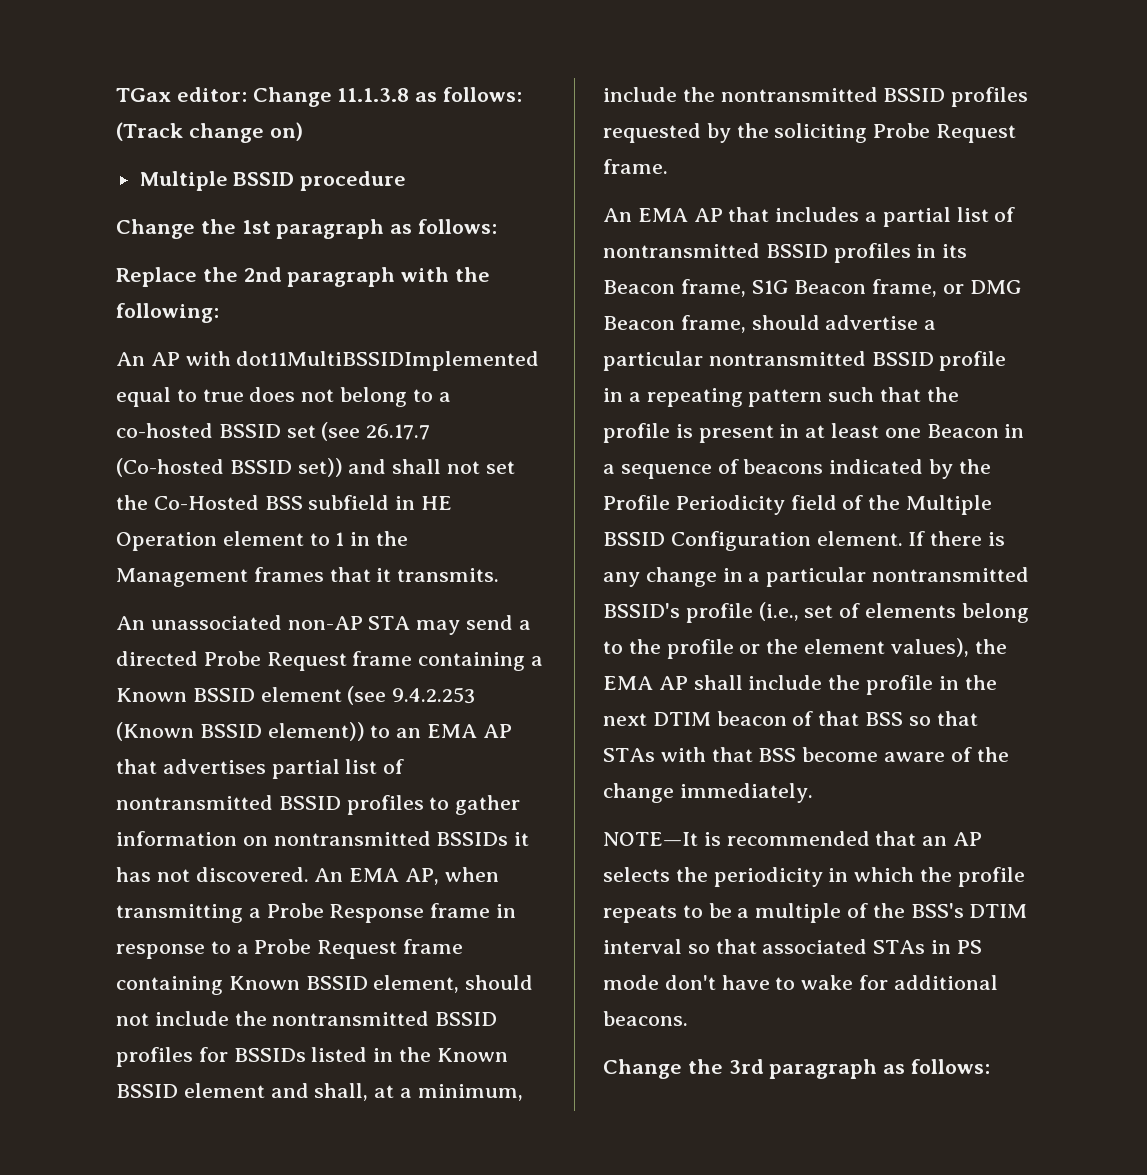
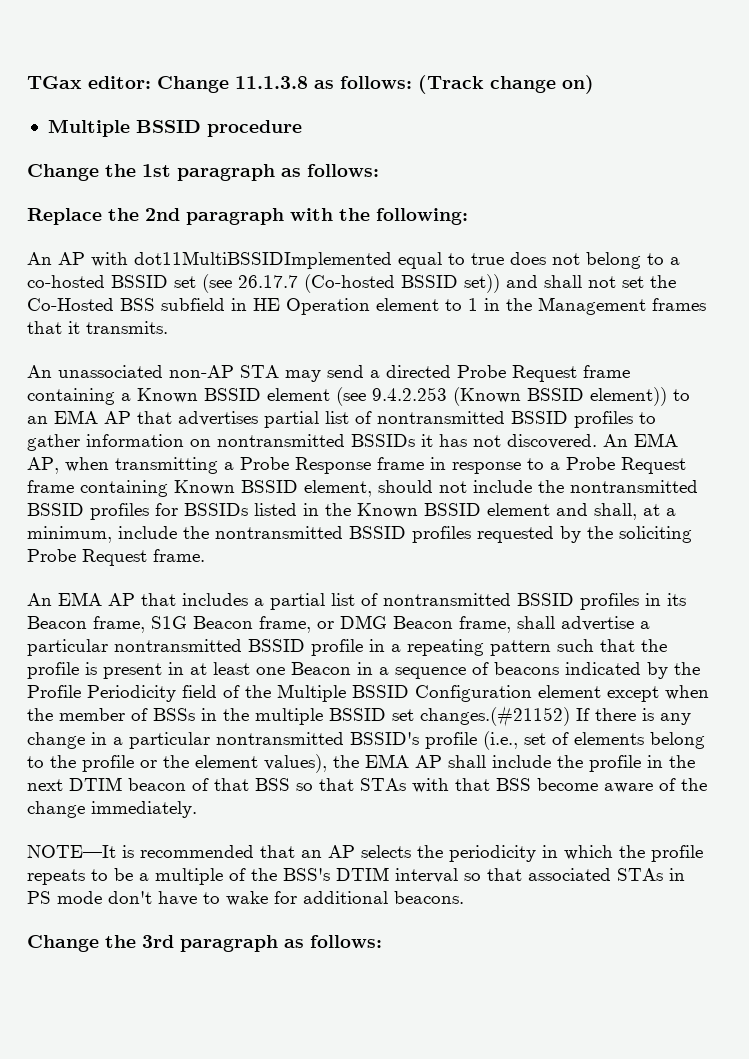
[751,315,820,330] should -> [517,616,555,629] shall
[816,531,903,546] element. -> [538,685,709,702] [27,706,570,727] element except when the member of BSSs in the multiple BSSID set changes.(#21152)

